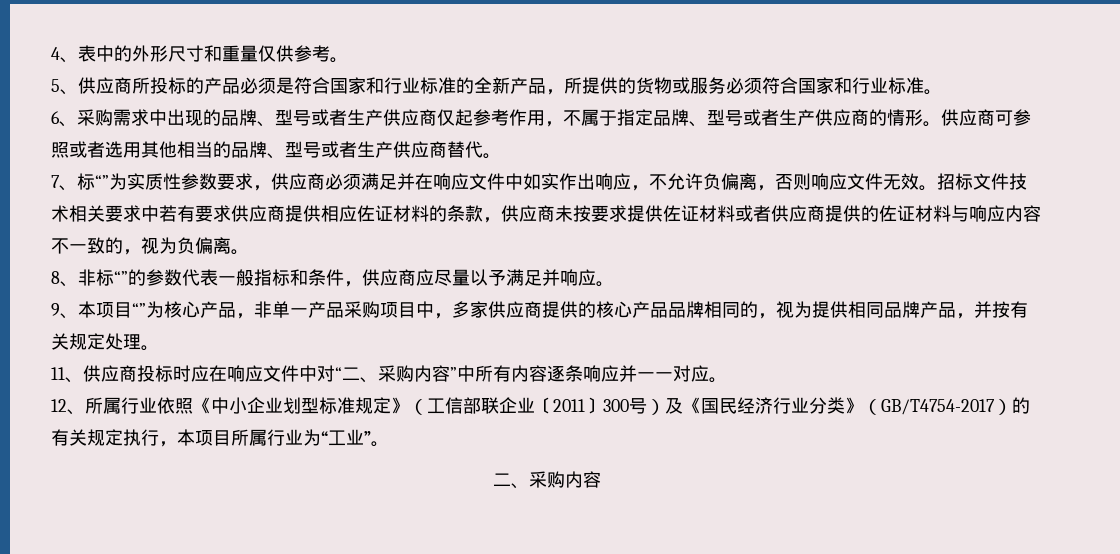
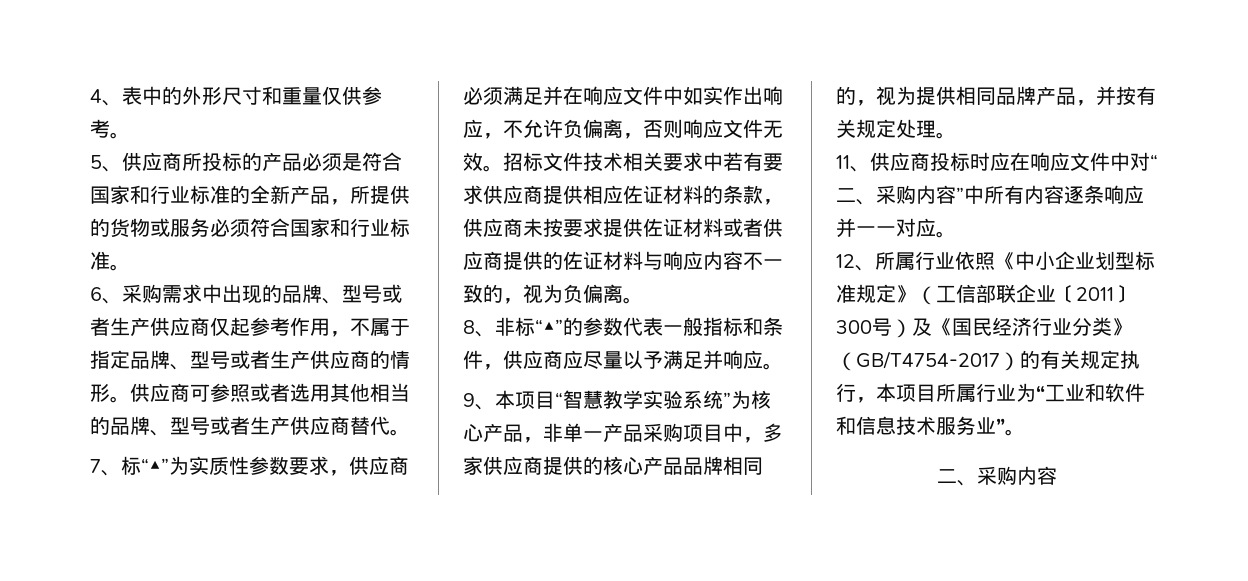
[95,175,109,188] “” -> [141,458,169,473] “▲”
[114,271,128,284] “” -> [535,319,563,334] “▲”
[132,303,146,316] “” -> [555,390,731,409] “智慧教学实验系统”
(364, 437) none -> [1085,383,1145,402] [836,416,996,435] 和软件和信息技术服务业

